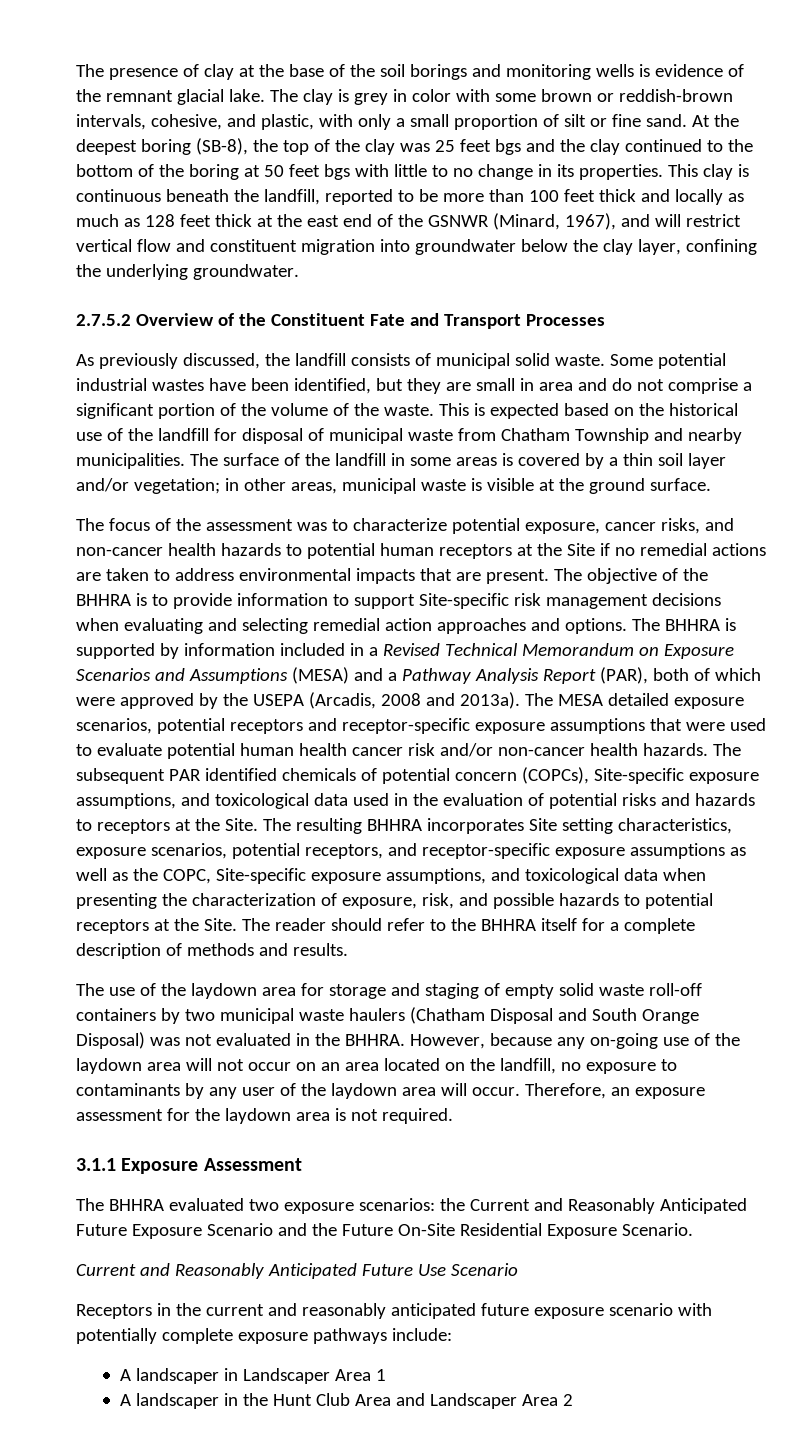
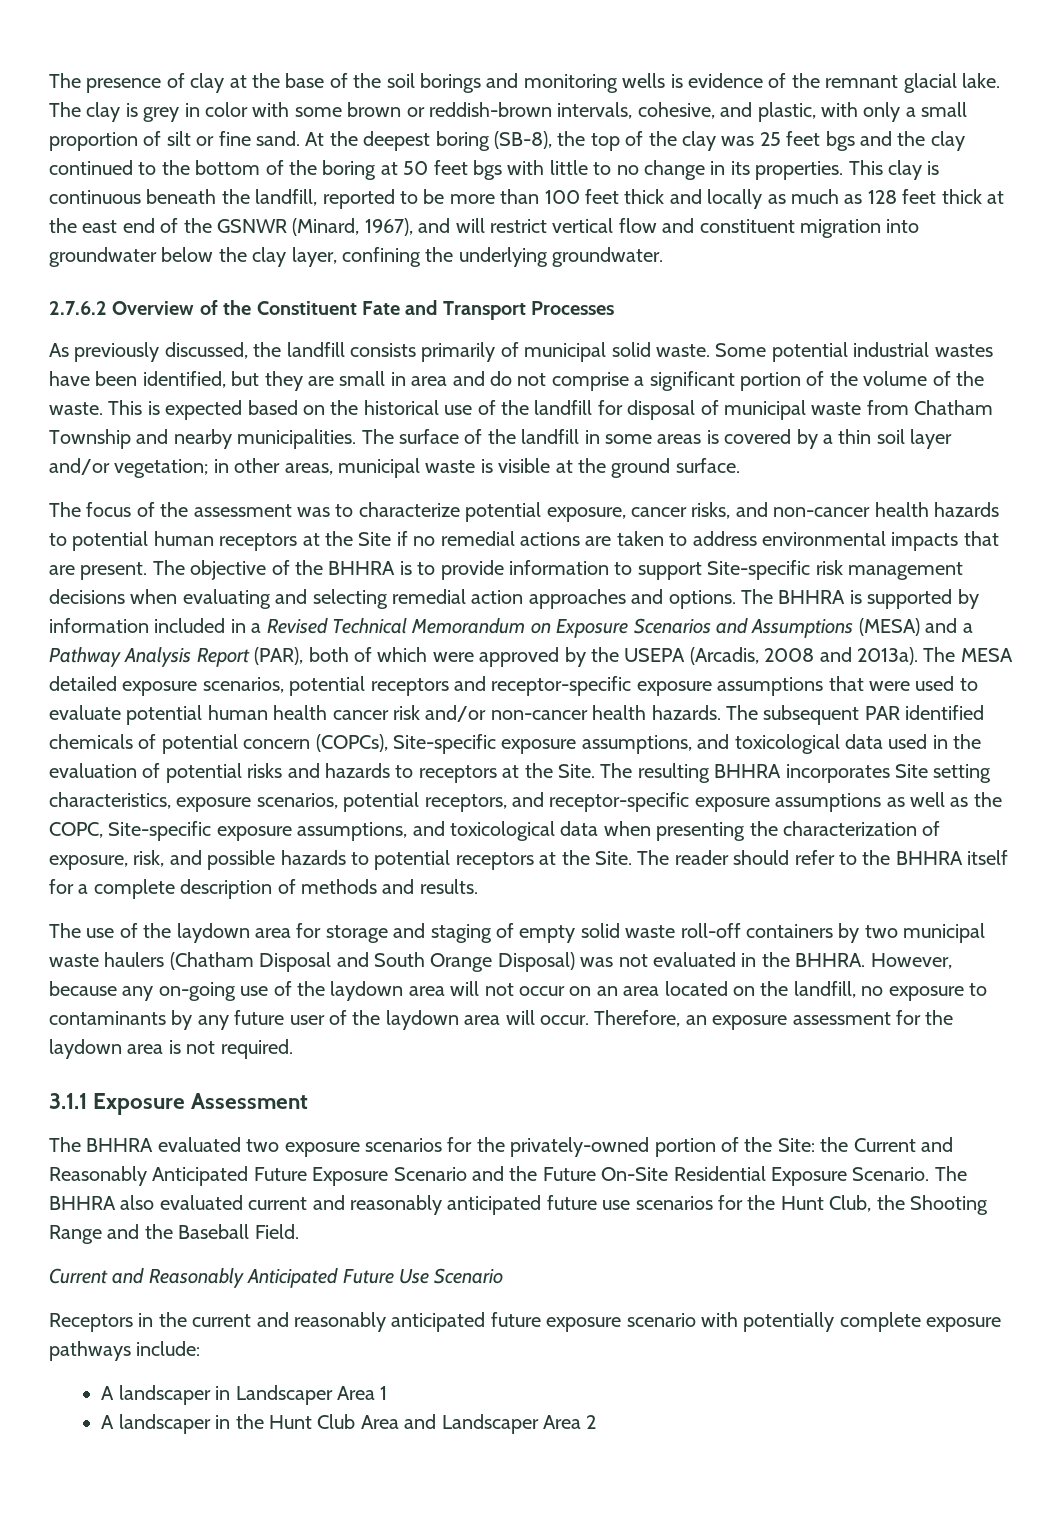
[76,314,131,326] 2.7.5.2 -> [49,301,107,315] 2.7.6.2
(410, 359) none -> [421,342,496,362] primarily
(237, 1093) none -> [234,1010,285,1025] future
[358,1198,435,1211] scenarios: -> [365,1137,815,1157] scenarios for the privately-owned portion of the Site:
(693, 1229) none -> [934,1166,967,1181] [49,1195,988,1215] [49,1224,299,1244] The BHHRA also evaluated current and reasonably anticipated future use scenarios for the Hunt Club, the Shooting Range and the Baseball Field.

